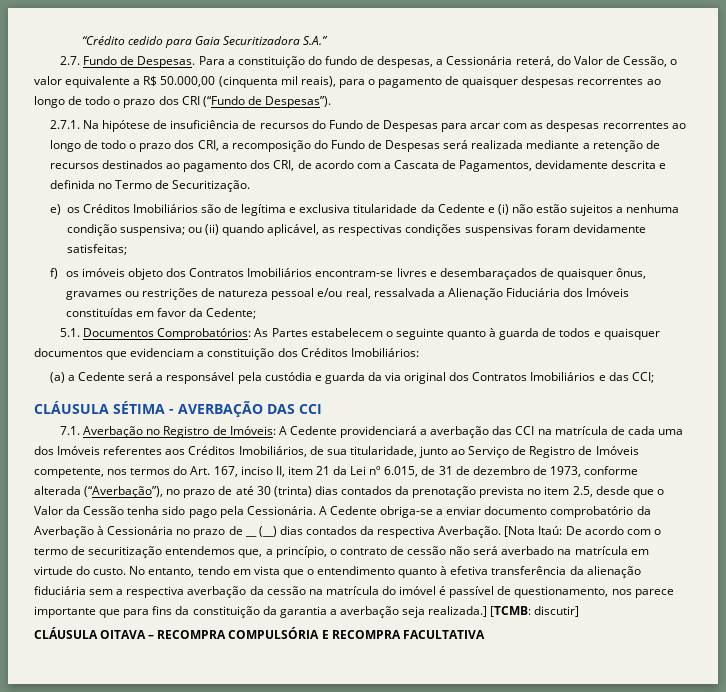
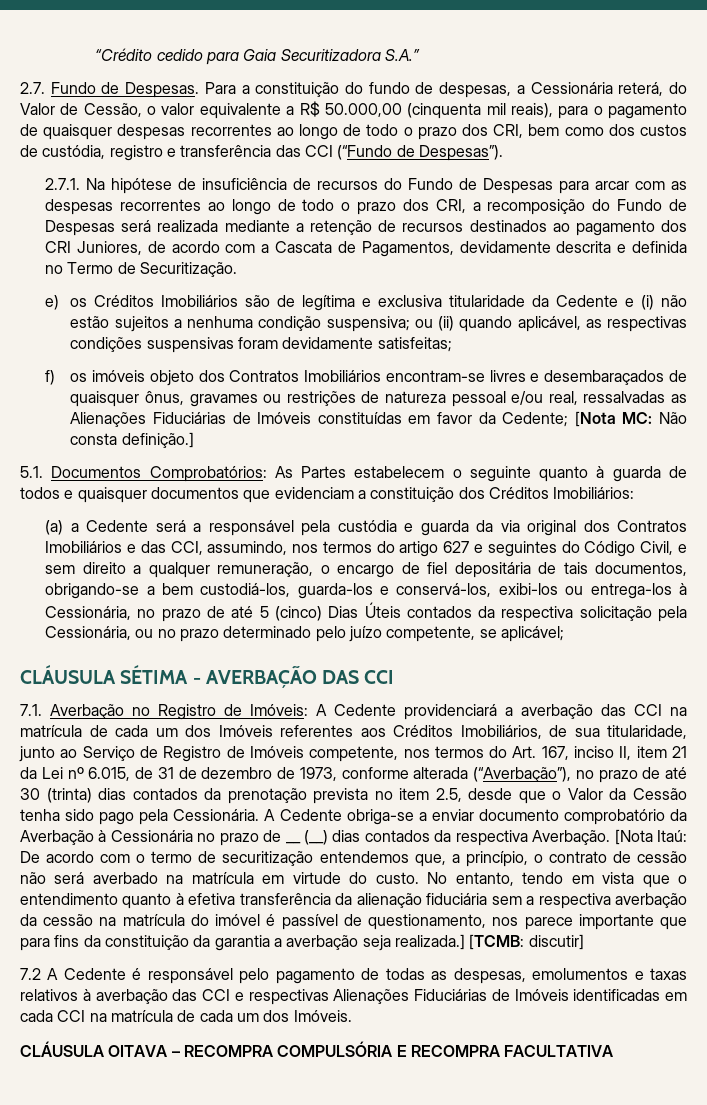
[181,96,200,105] CRI -> [493,124,687,138] [20,145,333,161] CRI, bem como dos custos de custódia, registro e transferência das CCI
[273,160,295,171] CRI, -> [45,241,142,255] CRI Juniores,
[373,288,584,300] ressalvada a Alienação Fiduciária dos -> [583,391,688,403] [70,412,251,427] ressalvadas as Alienações Fiduciárias de
(257, 313) none -> [574,411,688,427] [70,432,194,448] [Nota MC: Não consta definição.]
[631,372,654,383] CCI; -> [170,541,688,557] [45,562,688,578] [45,583,688,599] [45,602,688,622] [45,626,565,642] CCI, assumindo, nos termos do artigo 627 e seguintes do Código Civil, e sem direito a qualquer remuneração, o encargo de fiel depositária de tais documentos, obrigando-se a bem custodiá-los, guarda-los e conservá-los, exibi-los ou entrega-los à Cessionária, no prazo de até 5 (cinco) Dias Úteis contados da respectiva solicitação pela Cessionária, ou no prazo determinado pelo juízo competente, se aplicável;
[657,429,683,435] uma -> [155,728,178,737] um
(580, 611) none -> [20,968,687,984] [20,989,687,1005] [20,1010,352,1022] // 7.2 A Cedente é responsável pelo pagamento de todas as despesas, emolumentos e taxas relativos à averbação das CCI e respectivas Alienações Fiduciárias de Imóveis identificadas em cada CCI na matrícula de cada um dos Imóveis.

